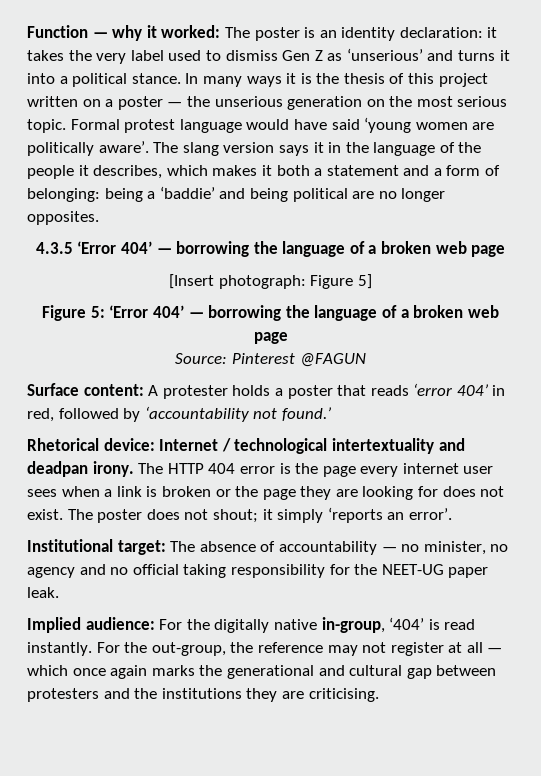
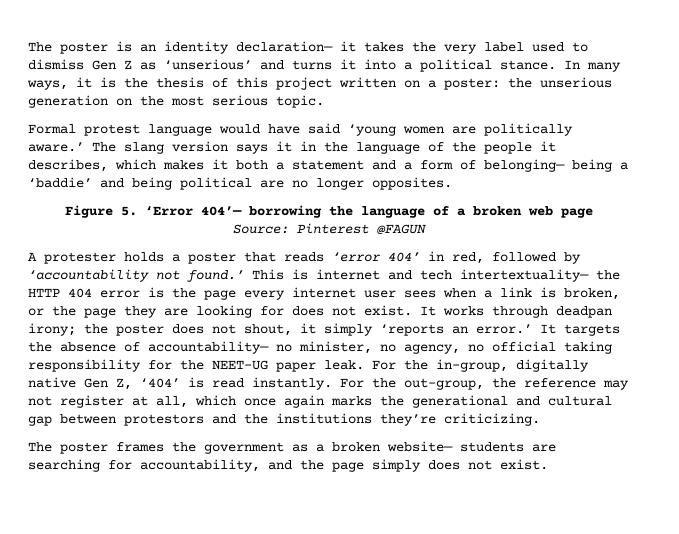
[27,25,221,41] Function — why it worked: -> (28, 47) none
[399,27,483,38] declaration: -> [236,41,333,52] declaration—
[246,76,282,87] ways -> [27,80,68,90] ways,
[117,96,183,110] poster — -> [444,78,500,90] poster:
(66, 126) none -> (324, 101) //
[98,141,149,153] aware’. -> [28,142,84,152] aware.’
[27,188,100,202] belonging: -> [484,159,565,172] belonging—
[35,241,506,257] [169,274,372,289] [42,305,204,321] 4.3.5 ‘Error 404’ — borrowing the language of a broken web page // [Insert photograph: Figure 5] // Figure 5: ‘Error 404’ — -> [65,205,242,218] Figure 5. ‘Error 404’—
[27,383,144,396] Surface content: -> (426, 229) none
[27,438,465,454] [27,461,164,477] // Rhetorical device: Internet / technological intertextuality and deadpan irony. The -> [252,269,620,282] This is internet and tech intertextuality— the
[161,486,211,497] broken -> [564,288,620,300] broken,
[67,509,93,520] The -> [420,306,612,318] [28,323,108,336] It works through deadpan irony; the
[212,509,258,523] shout; -> [244,324,292,336] shout,
[408,508,452,520] [27,539,397,555] error’. // Institutional target: The absence of accountability — -> [476,324,620,336] [28,341,269,354] error.’ It targets the absence of accountability—
[27,564,106,578] agency and -> [404,344,460,354] agency,
[27,617,210,633] // Implied audience: For the -> [372,359,508,372] For the in-group,
[321,617,385,633] in-group, -> [84,378,132,390] Gen Z,
[466,642,503,653] all — -> [156,396,188,408] all,
[27,688,99,702] protesters -> [124,414,204,426] protestors
[246,688,379,702] they are criticising. -> [380,413,540,426] [28,441,556,454] [28,459,548,472] they’re criticizing. // The poster frames the government as a broken website— students are searching for accountability, and the page simply does not exist.

